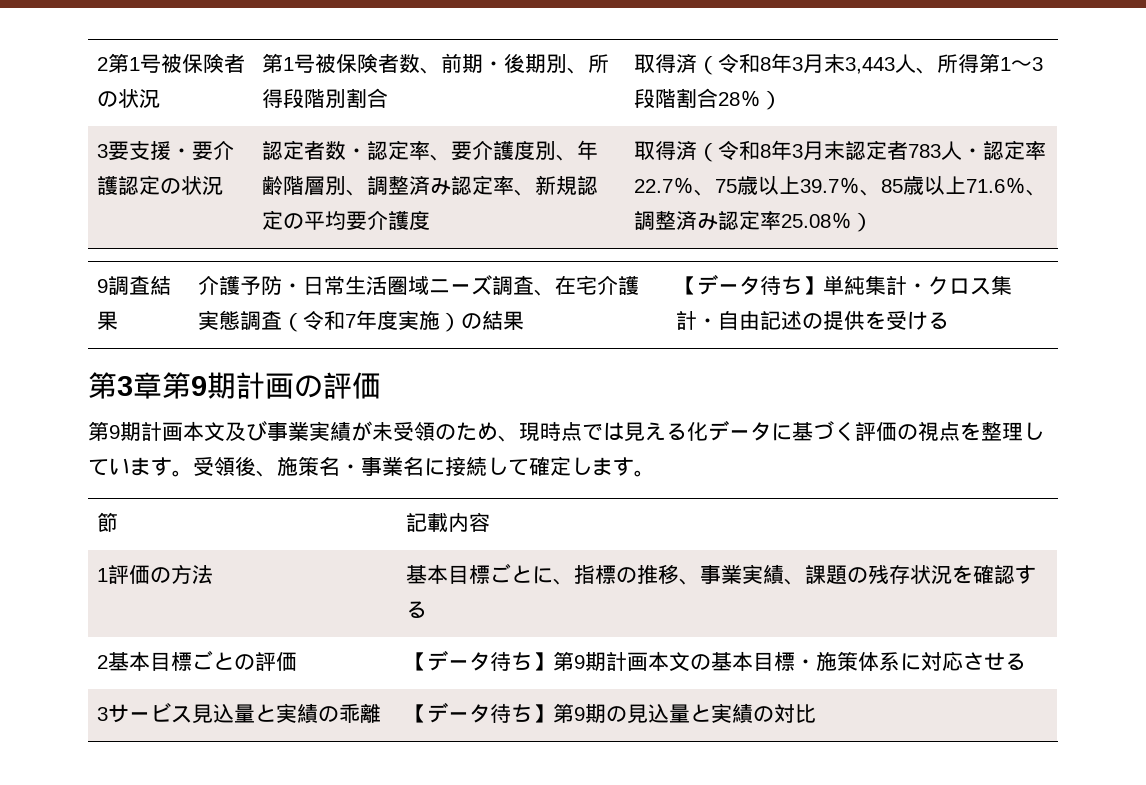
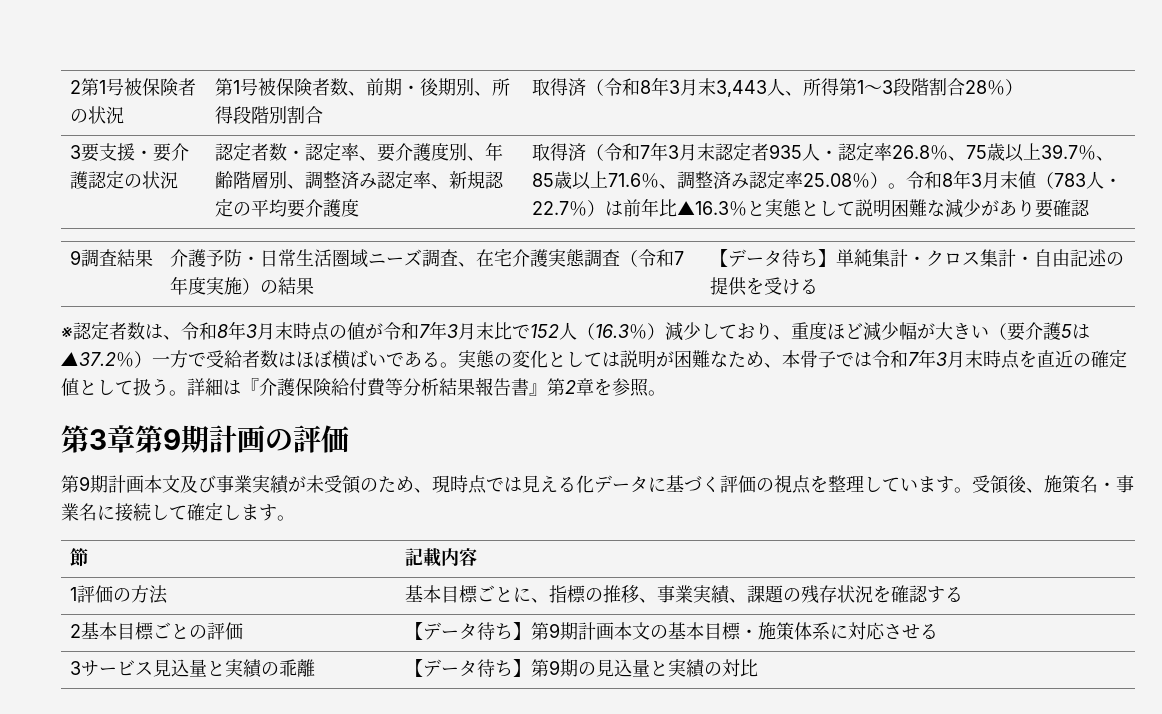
[759,144,771,158] 8 -> [639,145,650,159] 7
[907,144,941,158] 783 -> [768,144,802,159] 935
[633,179,673,193] 22.7 -> [891,145,930,159] 26.8
(873, 222) none -> [887,170,1122,189] [531,198,1090,218] 。令和8年3月末値（783人・22.7％）は前年比▲16.3％と実態として説明困難な減少があり要確認
(949, 320) none -> [61,321,1090,341] [61,349,1127,369] [61,377,666,397] // ※認定者数は、令和8年3月末時点の値が令和7年3月末比で152人（16.3％）減少しており、重度ほど減少幅が大きい（要介護5は▲37.2％）一方で受給者数はほぼ横ばいである。実態の変化としては説明が困難なため、本骨子では令和7年3月末時点を直近の確定値として扱う。詳細は『介護保険給付費等分析結果報告書』第2章を参照。

